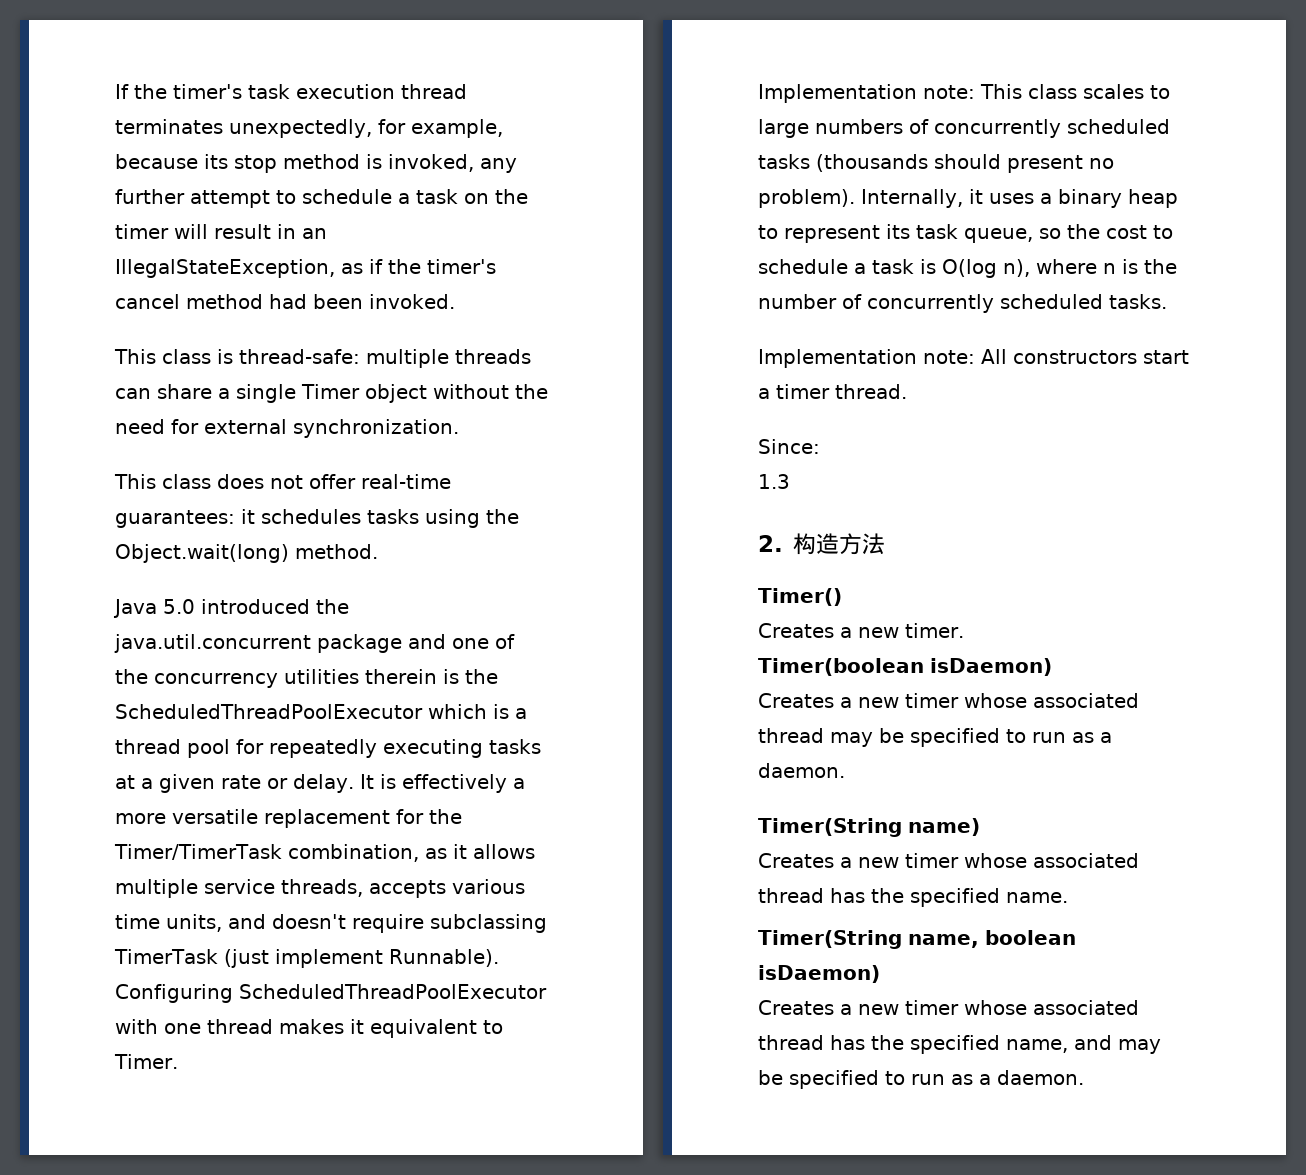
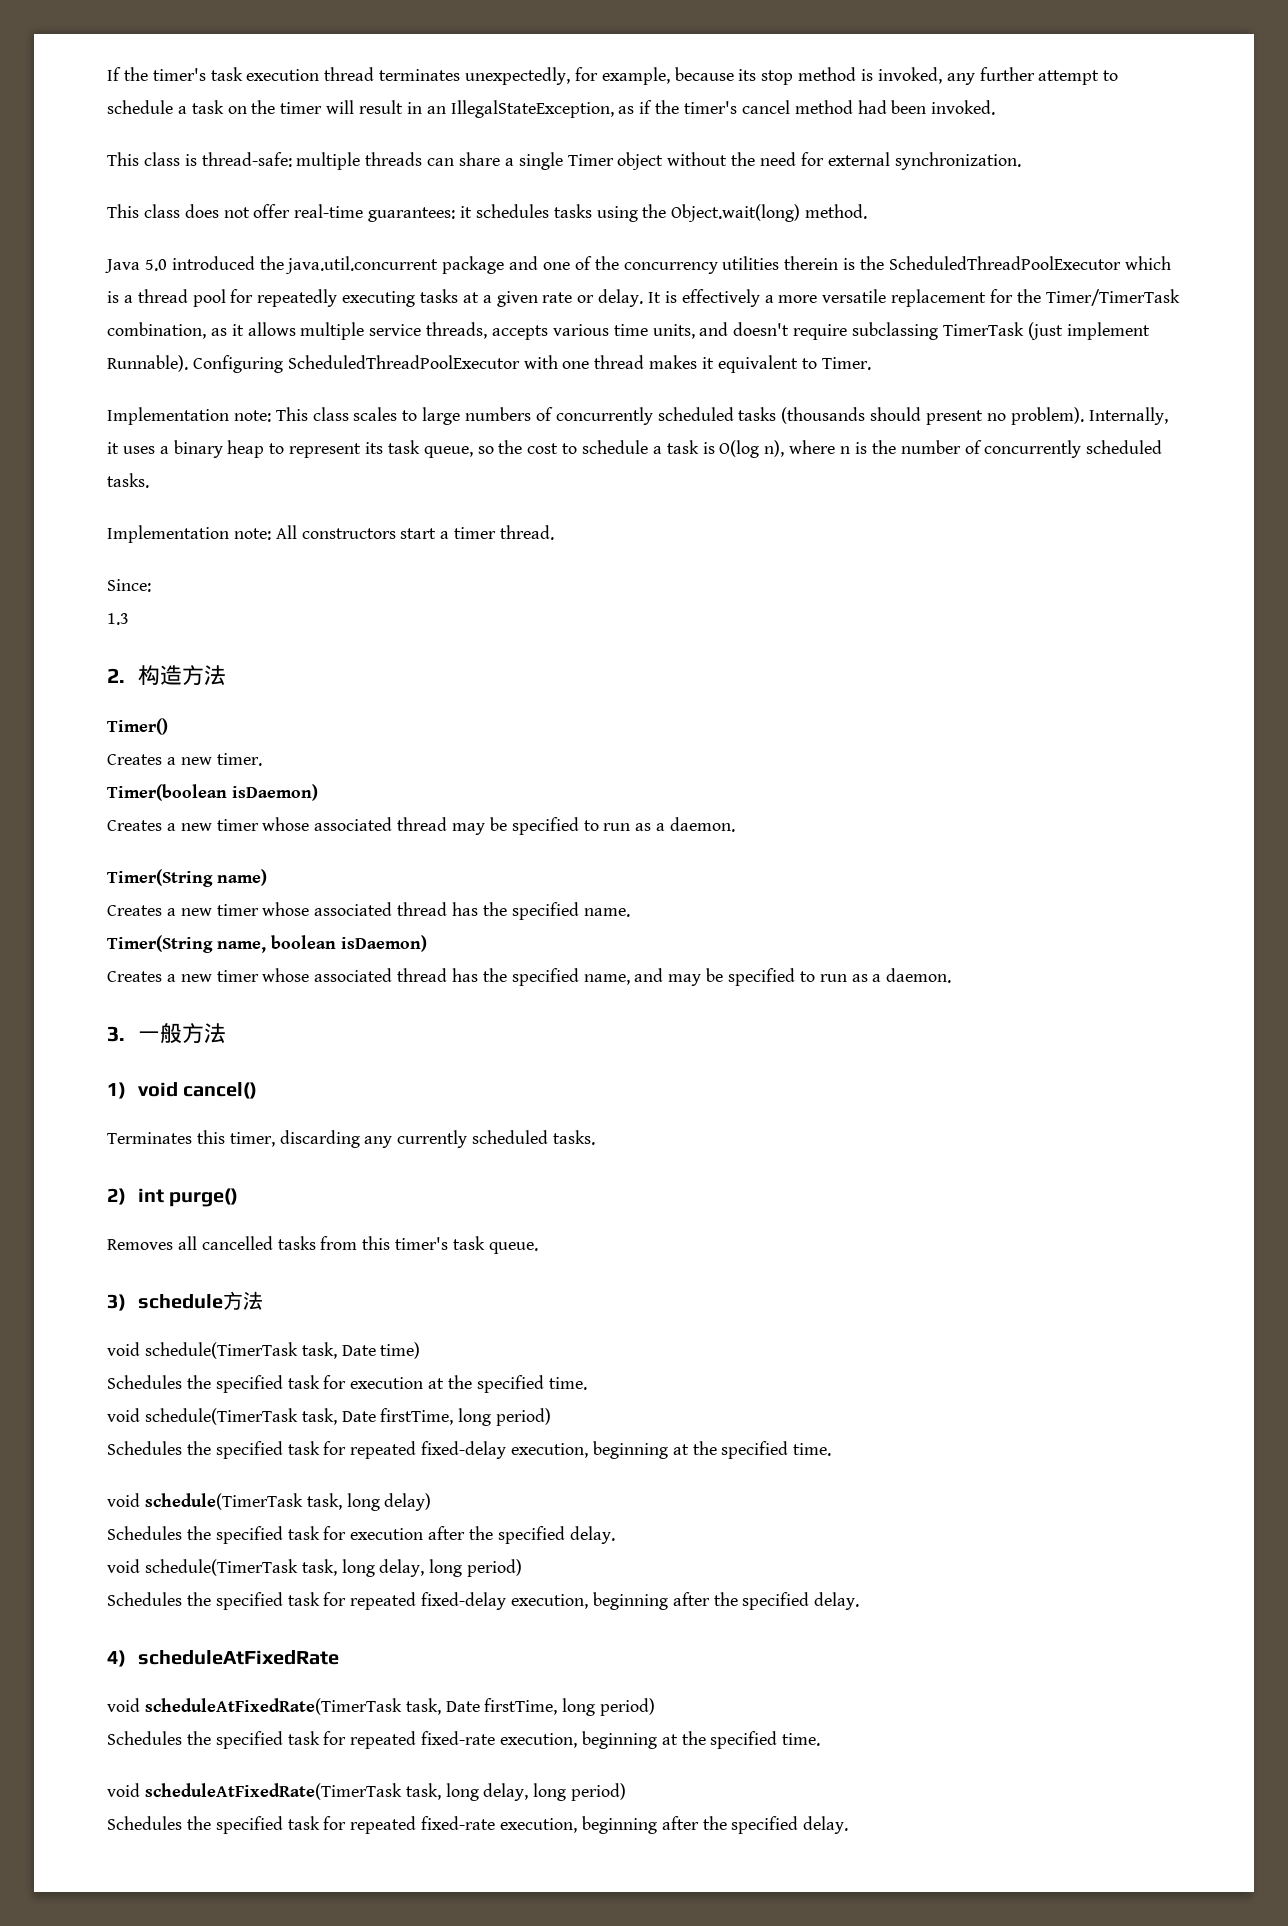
(1084, 1077) none -> [107,1023,226,1044] [107,1082,257,1099] [107,1130,596,1148] [107,1188,238,1207] [107,1236,538,1254] [107,1291,263,1311] [107,1342,421,1359] [107,1375,587,1393] [107,1408,552,1426] [107,1441,832,1459] [107,1493,432,1511] [107,1526,615,1544] [107,1559,523,1577] [107,1592,860,1610] [107,1650,339,1667] [107,1698,656,1716] [107,1731,821,1749] [107,1783,627,1801] [107,1816,849,1834] // 3.一般方法 // 1) void cancel() // Terminates this timer, discarding any currently scheduled tasks. // 2) int purge() // Removes all cancelled tasks from this timer's task queue. // 3) schedule方法 // void schedule(TimerTask task, Date time) // Schedules the specified task for execution at the specified time. // void schedule(TimerTask task, Date firstTime, long period) // Schedules the specified task for repeated fixed-delay execution, beginning at the specified time. // void schedule(TimerTask task, long delay) // Schedules the specified task for execution after the specified delay. // void schedule(TimerTask task, long delay, long period) // Schedules the specified task for repeated fixed-delay execution, beginning after the specified delay. // 4) scheduleAtFixedRate // void scheduleAtFixedRate(TimerTask task, Date firstTime, long period) // Schedules the specified task for repeated fixed-rate execution, beginning at the specified time. // void scheduleAtFixedRate(TimerTask task, long delay, long period) // Schedules the specified task for repeated fixed-rate execution, beginning after the specified delay.

